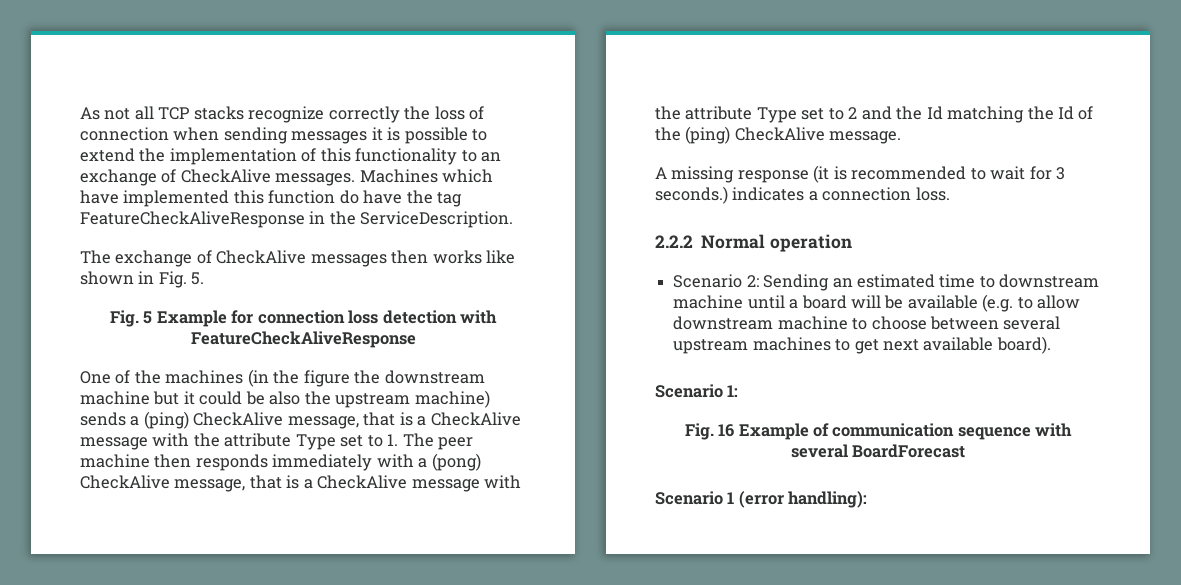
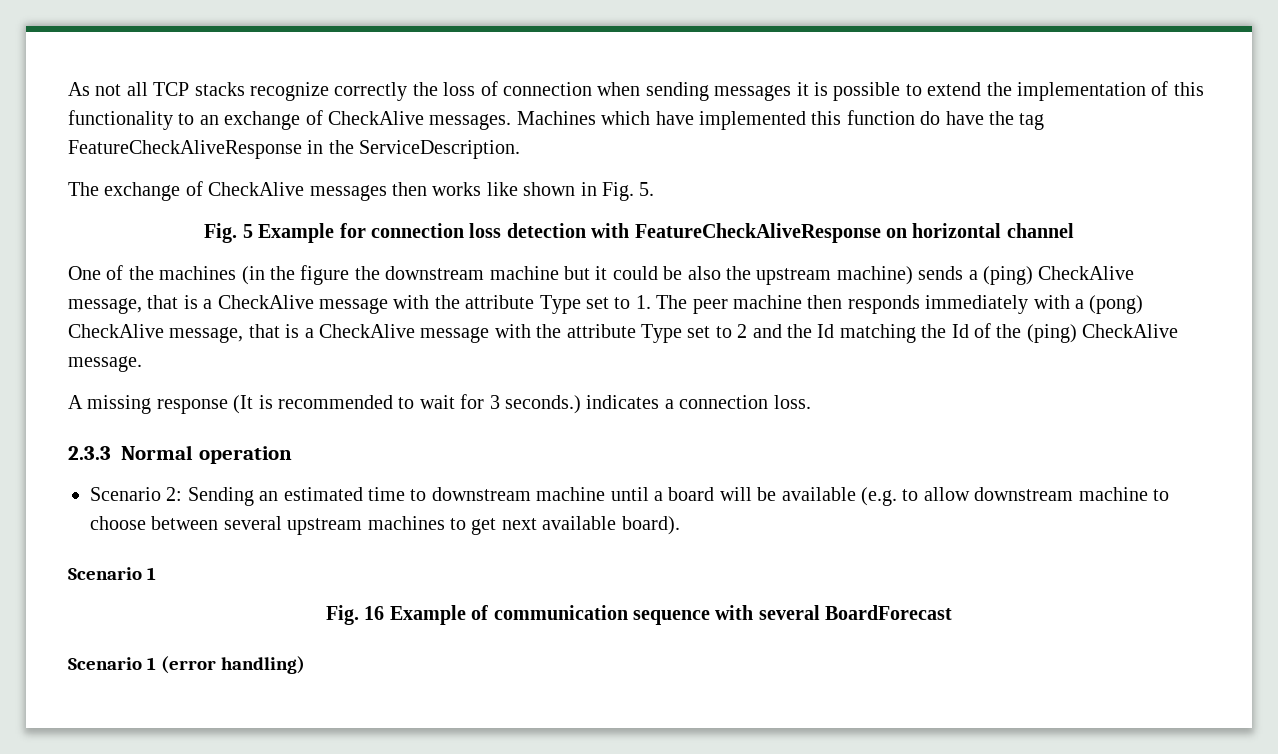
(416, 339) none -> [885,223,1074,238] on horizontal channel
[813,165,830,183] (it -> [233,395,254,414] (It
[655,235,693,248] 2.2.2 -> [68,446,111,460] 2.3.3
[727,385,739,397] 1: -> [147,567,157,580] 1
[788,491,868,508] handling): -> [221,656,306,674] handling)

